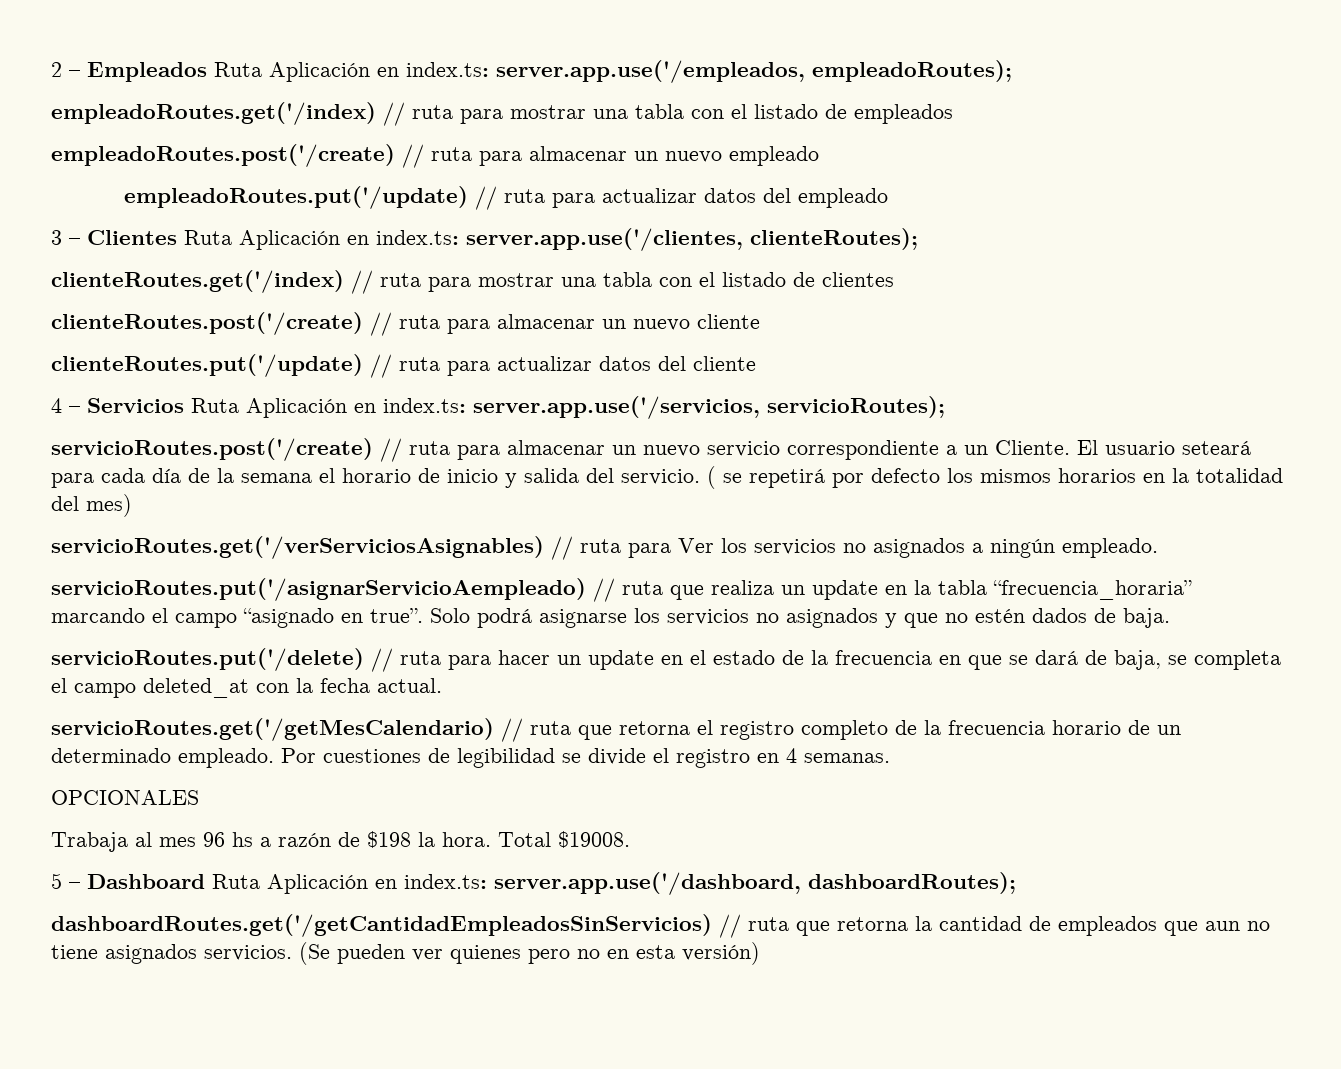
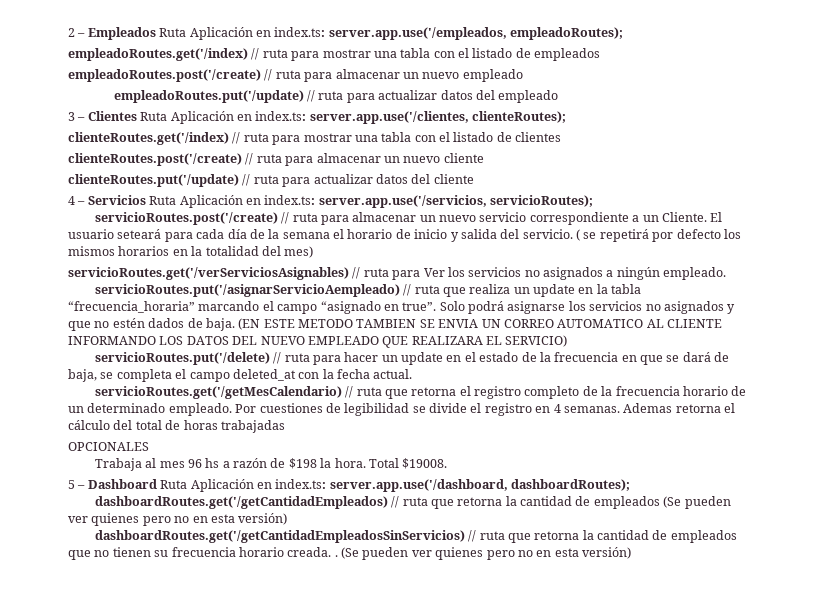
(1170, 618) none -> [238,318,722,330] [68,335,568,348] (EN ESTE METODO TAMBIEN SE ENVIA UN CORREO AUTOMATICO AL CLIENTE INFORMANDO LOS DATOS DEL NUEVO EMPLEADO QUE REALIZARA EL SERVICIO)
(890, 758) none -> [623,403,735,413] [68,420,285,433] Ademas retorna el cálculo del total de horas trabajadas
(1016, 883) none -> [94,496,731,509] [68,513,288,526] // dashboardRoutes.get('/getCantidadEmpleados) // ruta que retorna la cantidad de empleados (Se pueden ver quienes pero no en esta versión)
[1205,921,1270,931] [51,944,292,964] aun no tiene asignados servicios. -> [94,547,338,557] no tienen su frecuencia horario creada. .

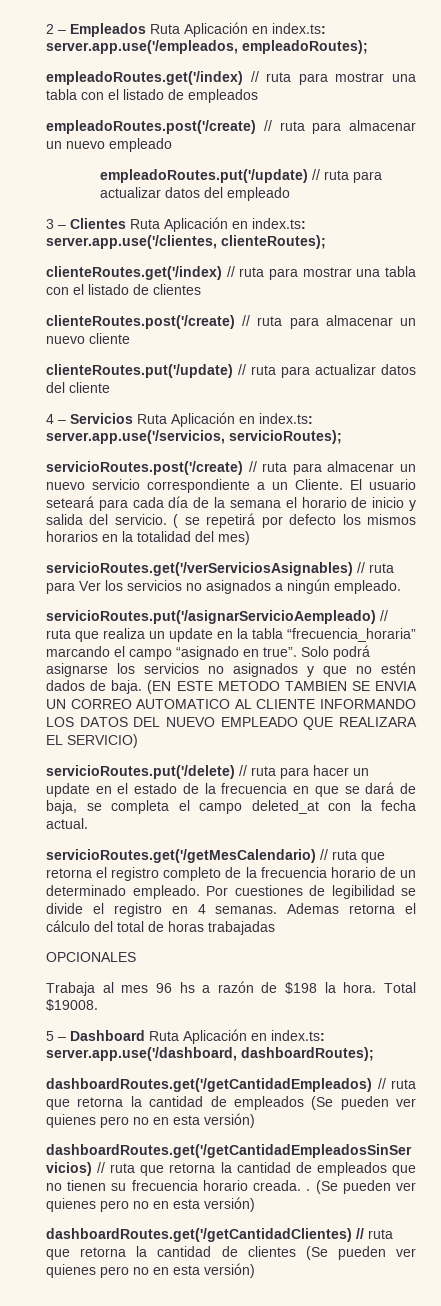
(631, 553) none -> [46,1228,393,1242] [46,1246,416,1260] [46,1263,255,1278] // dashboardRoutes.get('/getCantidadClientes) // ruta que retorna la cantidad de clientes (Se pueden ver quienes pero no en esta versión)

